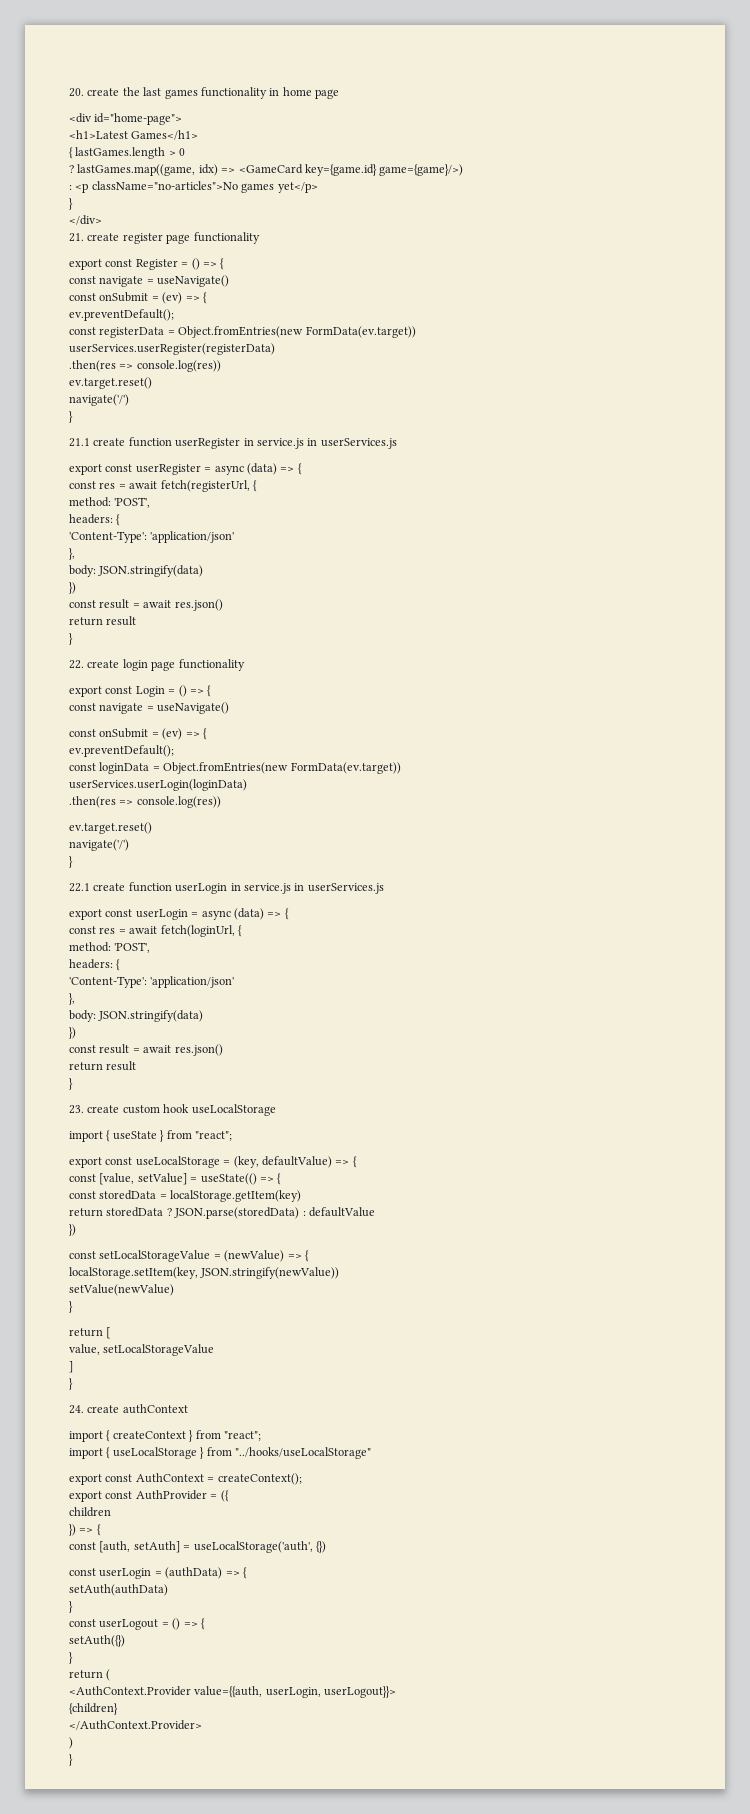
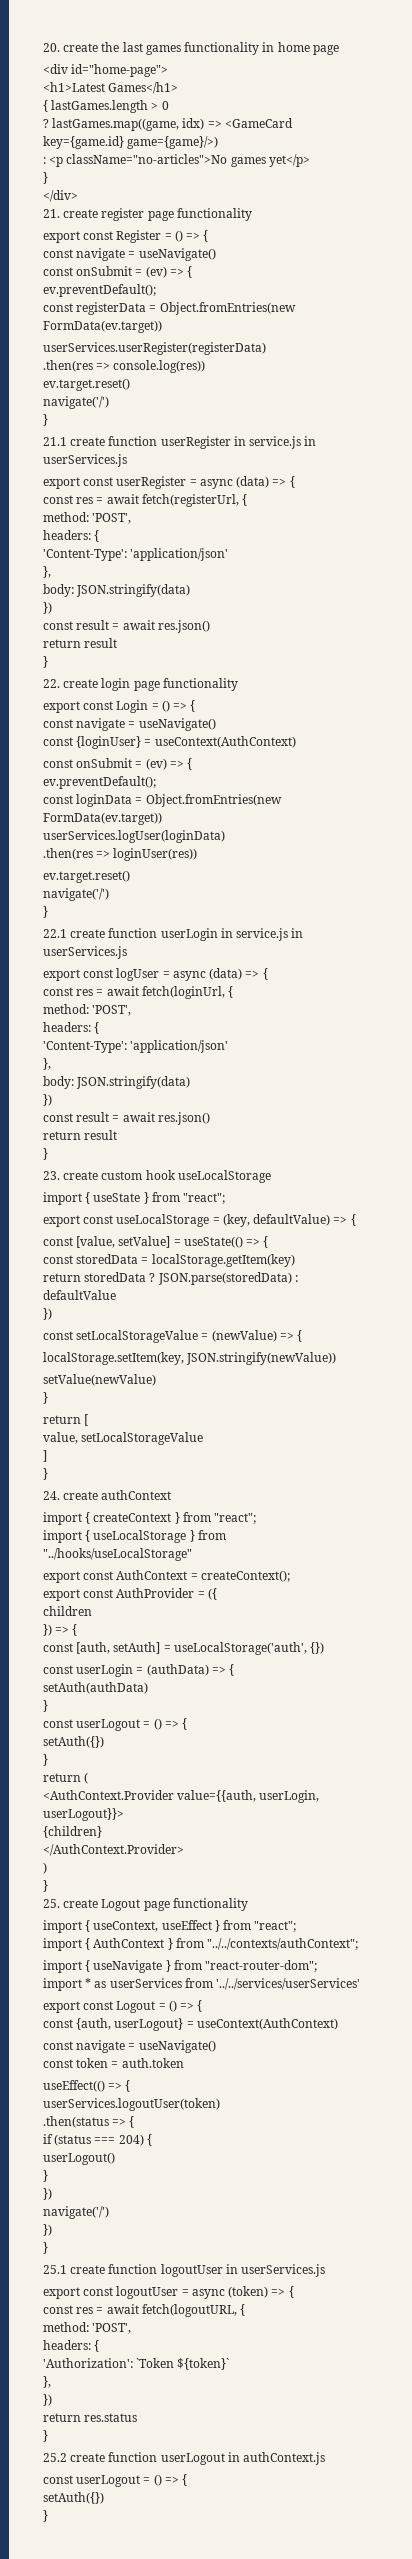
(230, 708) none -> [43,736,296,749] // const {loginUser} = useContext(AuthContext)
[69,779,247,791] [69,796,221,808] userServices.userLogin(loginData) // .then(res => console.log(res)) -> [43,830,225,843] [43,848,198,861] userServices.logUser(loginData) // .then(res => loginUser(res))
[135,909,188,920] userLogin -> [116,968,160,981] logUser
(73, 1760) none -> [43,1898,248,1911] [43,1920,297,1933] [43,1938,359,1951] [43,1960,318,1973] [43,1978,361,1991] [43,2000,203,2013] [43,2018,338,2031] [43,2040,216,2053] [43,2058,184,2068] [43,2080,131,2092] [43,2098,220,2111] [43,2116,135,2128] [43,2134,152,2146] [43,2152,115,2165] [43,2170,48,2182] [43,2188,52,2200] [43,2206,109,2219] [43,2224,52,2236] [43,2242,48,2254] [43,2264,326,2277] [43,2286,294,2299] [43,2304,246,2317] [43,2322,132,2334] [43,2340,100,2352] [43,2358,230,2370] [43,2376,51,2388] [43,2394,52,2406] [43,2413,138,2422] [43,2430,48,2442] [43,2452,326,2465] [43,2474,188,2487] [43,2492,104,2504] [43,2510,48,2522] // 25. create Logout page functionality // import { useContext, useEffect } from "react"; // import { AuthContext } from "../../contexts/authContext"; // import { useNavigate } from "react-router-dom"; // import * as userServices from '../../services/userServices' // export const Logout = () => { // const {auth, userLogout} = useContext(AuthContext) // const navigate = useNavigate() // const token = auth.token // useEffect(() => { // userServices.logoutUser(token) // .then(status => { // if (status === 204) { // userLogout() // } // }) // navigate('/') // }) // } // 25.1 create function logoutUser in userServices.js // export const logoutUser = async (token) => { // const res = await fetch(logoutURL, { // method: 'POST', // headers: { // 'Authorization': `Token ${token}` // }, // }) // return res.status // } // 25.2 create function userLogout in authContext.js // const userLogout = () => { // setAuth({}) // }

